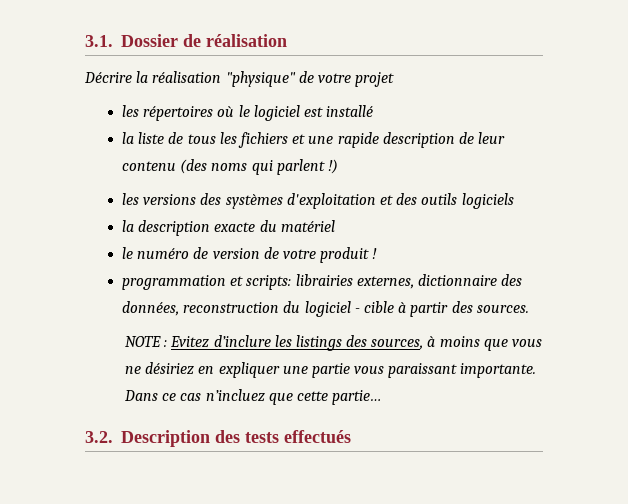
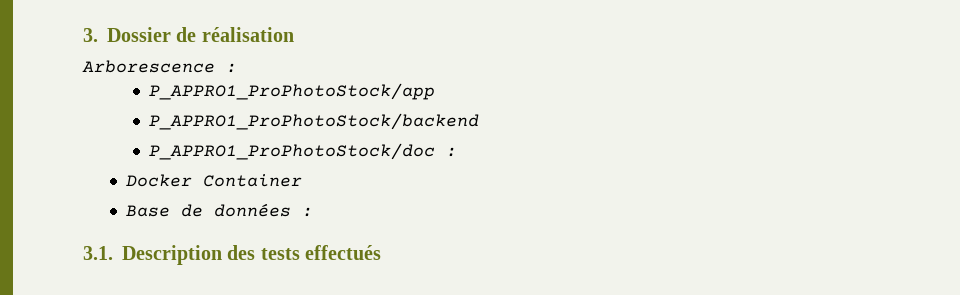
[85,35,113,47] 3.1. -> [83,28,98,42] 3.
[84,71,395,87] [122,105,374,121] [122,132,506,148] [122,159,338,175] [122,193,514,209] [122,220,335,236] [122,247,378,263] [122,274,523,290] [122,301,529,317] [124,335,543,351] [124,362,537,378] [123,389,383,405] [85,431,113,443] Décrire la réalisation "physique" de votre projet // les répertoires où le logiciel est installé // la liste de tous les fichiers et une rapide description de leur contenu (des noms qui parlent !) // les versions des systèmes d'exploitation et des outils logiciels // la description exacte du matériel // le numéro de version de votre produit ! // programmation et scripts: librairies externes, dictionnaire des données, reconstruction du logiciel - cible à partir des sources. // NOTE : Evitez d’inclure les listings des sources, à moins que vous ne désiriez en expliquer une partie vous paraissant importante. Dans ce cas n’incluez que cette partie… // 3.2. -> [82,60,237,73] [148,83,435,100] [148,113,479,130] [148,143,457,160] [125,174,302,187] [125,203,313,217] [83,246,113,260] Arborescence : // P_APPRO1_ProPhotoStock/app // P_APPRO1_ProPhotoStock/backend // P_APPRO1_ProPhotoStock/doc : // Docker Container // Base de données : // 3.1.

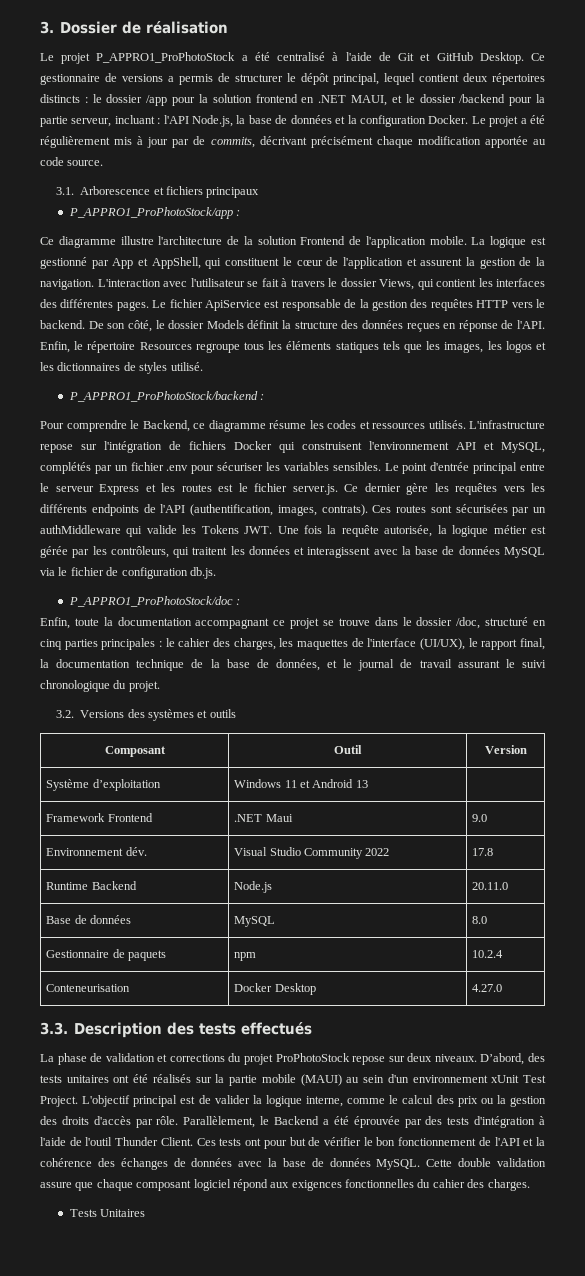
[82,60,237,73] [148,83,435,100] [148,113,479,130] [148,143,457,160] [125,174,302,187] [125,203,313,217] [83,245,382,265] Arborescence : // P_APPRO1_ProPhotoStock/app // P_APPRO1_ProPhotoStock/backend // P_APPRO1_ProPhotoStock/doc : // Docker Container // Base de données : // 3.1. Description des tests effectués -> [40,52,545,64] [40,73,545,85] [40,94,545,106] [40,115,546,127] [40,136,546,148] [40,157,104,166] [55,186,260,198] [68,207,241,219] [40,236,546,248] [40,257,545,269] [40,278,545,290] [40,299,545,311] [40,320,545,332] [40,341,546,353] [40,362,203,374] [68,391,265,402] [40,420,545,432] [40,441,545,453] [40,462,545,474] [40,483,545,495] [40,504,546,516] [40,525,547,537] [40,546,545,558] [40,567,216,579] [68,596,241,607] [40,617,546,629] [40,638,546,650] [40,659,546,671] [40,680,160,692] [55,709,236,721] [104,746,166,757] [334,745,362,754] [484,745,527,754] [46,779,161,791] [234,779,368,788] [46,813,153,822] [234,814,293,822] [472,814,488,822] [46,847,147,856] [234,847,390,859] [472,848,494,856] [46,881,137,890] [234,881,273,893] [472,882,509,890] [46,915,132,924] [234,916,276,927] [472,916,488,924] [46,949,167,961] [234,952,257,961] [472,950,504,958] [46,984,131,992] [234,983,316,995] [472,984,503,992] [40,1022,313,1038] [40,1053,545,1065] [40,1074,546,1086] [40,1095,546,1107] [40,1116,546,1128] [40,1137,546,1149] [40,1158,547,1170] [40,1179,530,1191] [69,1209,146,1217] Le projet P_APPRO1_ProPhotoStock a été centralisé à l'aide de Git et GitHub Desktop. Ce gestionnaire de versions a permis de structurer le dépôt principal, lequel contient deux répertoires distincts : le dossier /app pour la solution frontend en .NET MAUI, et le dossier /backend pour la partie serveur, incluant : l'API Node.js, la base de données et la configuration Docker. Le projet a été régulièrement mis à jour par de commits, décrivant précisément chaque modification apportée au code source. // 3.1. Arborescence et fichiers principaux // P_APPRO1_ProPhotoStock/app : // Ce diagramme illustre l'architecture de la solution Frontend de l'application mobile. La logique est gestionné par App et AppShell, qui constituent le cœur de l'application et assurent la gestion de la navigation. L'interaction avec l'utilisateur se fait à travers le dossier Views, qui contient les interfaces des différentes pages. Le fichier ApiService est responsable de la gestion des requêtes HTTP vers le backend. De son côté, le dossier Models définit la structure des données reçues en réponse de l'API. Enfin, le répertoire Resources regroupe tous les éléments statiques tels que les images, les logos et les dictionnaires de styles utilisé. // P_APPRO1_ProPhotoStock/backend : // Pour comprendre le Backend, ce diagramme résume les codes et ressources utilisés. L'infrastructure repose sur l'intégration de fichiers Docker qui construisent l'environnement API et MySQL, complétés par un fichier .env pour sécuriser les variables sensibles. Le point d'entrée principal entre le serveur Express et les routes est le fichier server.js. Ce dernier gère les requêtes vers les différents endpoints de l'API (authentification, images, contrats). Ces routes sont sécurisées par un authMiddleware qui valide les Tokens JWT. Une fois la requête autorisée, la logique métier est gérée par les contrôleurs, qui traitent les données et interagissent avec la base de données MySQL via le fichier de configuration db.js. // P_APPRO1_ProPhotoStock/doc : // Enfin, toute la documentation accompagnant ce projet se trouve dans le dossier /doc, structuré en cinq parties principales : le cahier des charges, les maquettes de l'interface (UI/UX), le rapport final, la documentation technique de la base de données, et le journal de travail assurant le suivi chronologique du projet. // 3.2. Versions des systèmes et outils // Composant | Outil | Version // Système d’exploitation | Windows 11 et Android 13 | // Framework Frontend | .NET Maui | 9.0 // Environnement dév. | Visual Studio Community 2022 | 17.8 // Runtime Backend | Node.js | 20.11.0 // Base de données | MySQL | 8.0 // Gestionnaire de paquets | npm | 10.2.4 // Conteneurisation | Docker Desktop | 4.27.0 // 3.3. Description des tests effectués // La phase de validation et corrections du projet ProPhotoStock repose sur deux niveaux. D’abord, des tests unitaires ont été réalisés sur la partie mobile (MAUI) au sein d'un environnement xUnit Test Project. L'objectif principal est de valider la logique interne, comme le calcul des prix ou la gestion des droits d'accès par rôle. Parallèlement, le Backend a été éprouvée par des tests d'intégration à l'aide de l'outil Thunder Client. Ces tests ont pour but de vérifier le bon fonctionnement de l'API et la cohérence des échanges de données avec la base de données MySQL. Cette double validation assure que chaque composant logiciel répond aux exigences fonctionnelles du cahier des charges. // Tests Unitaires

